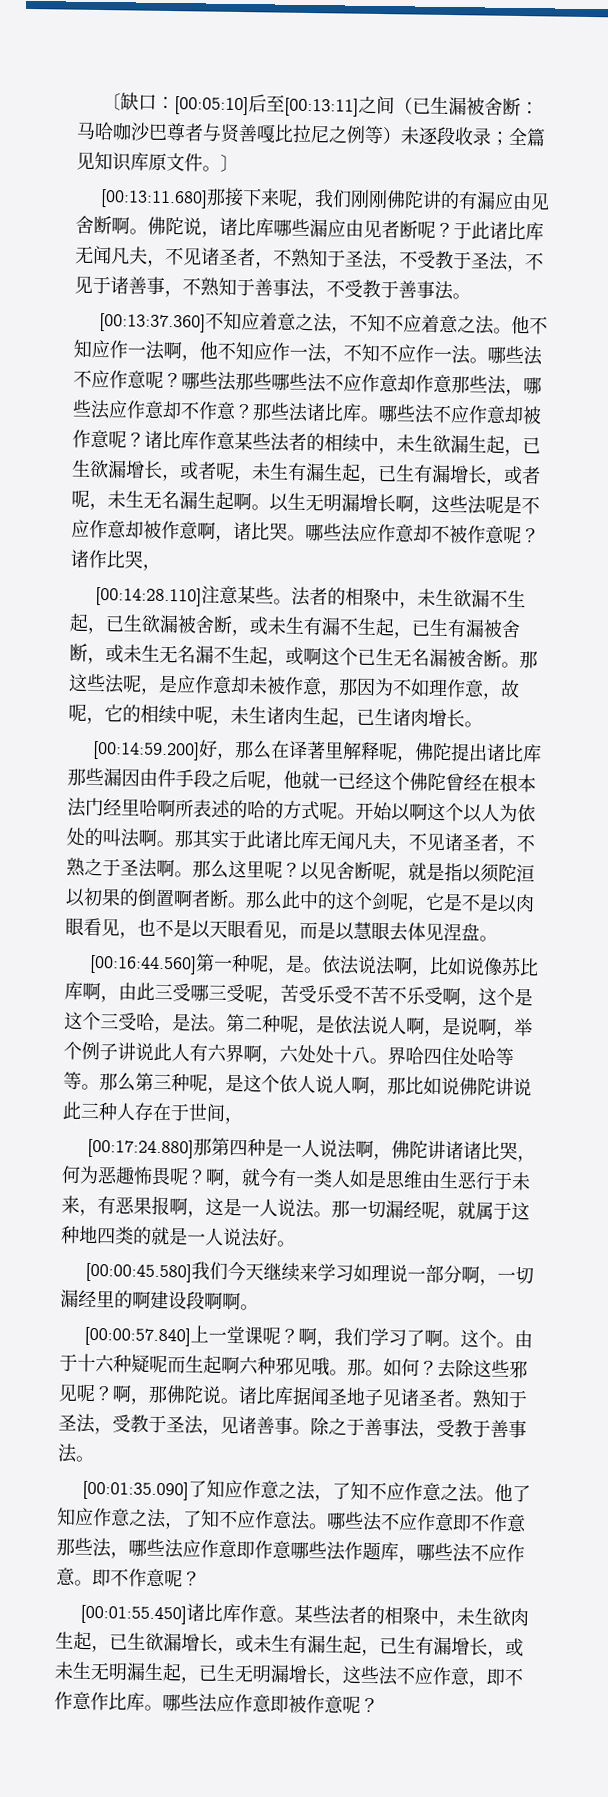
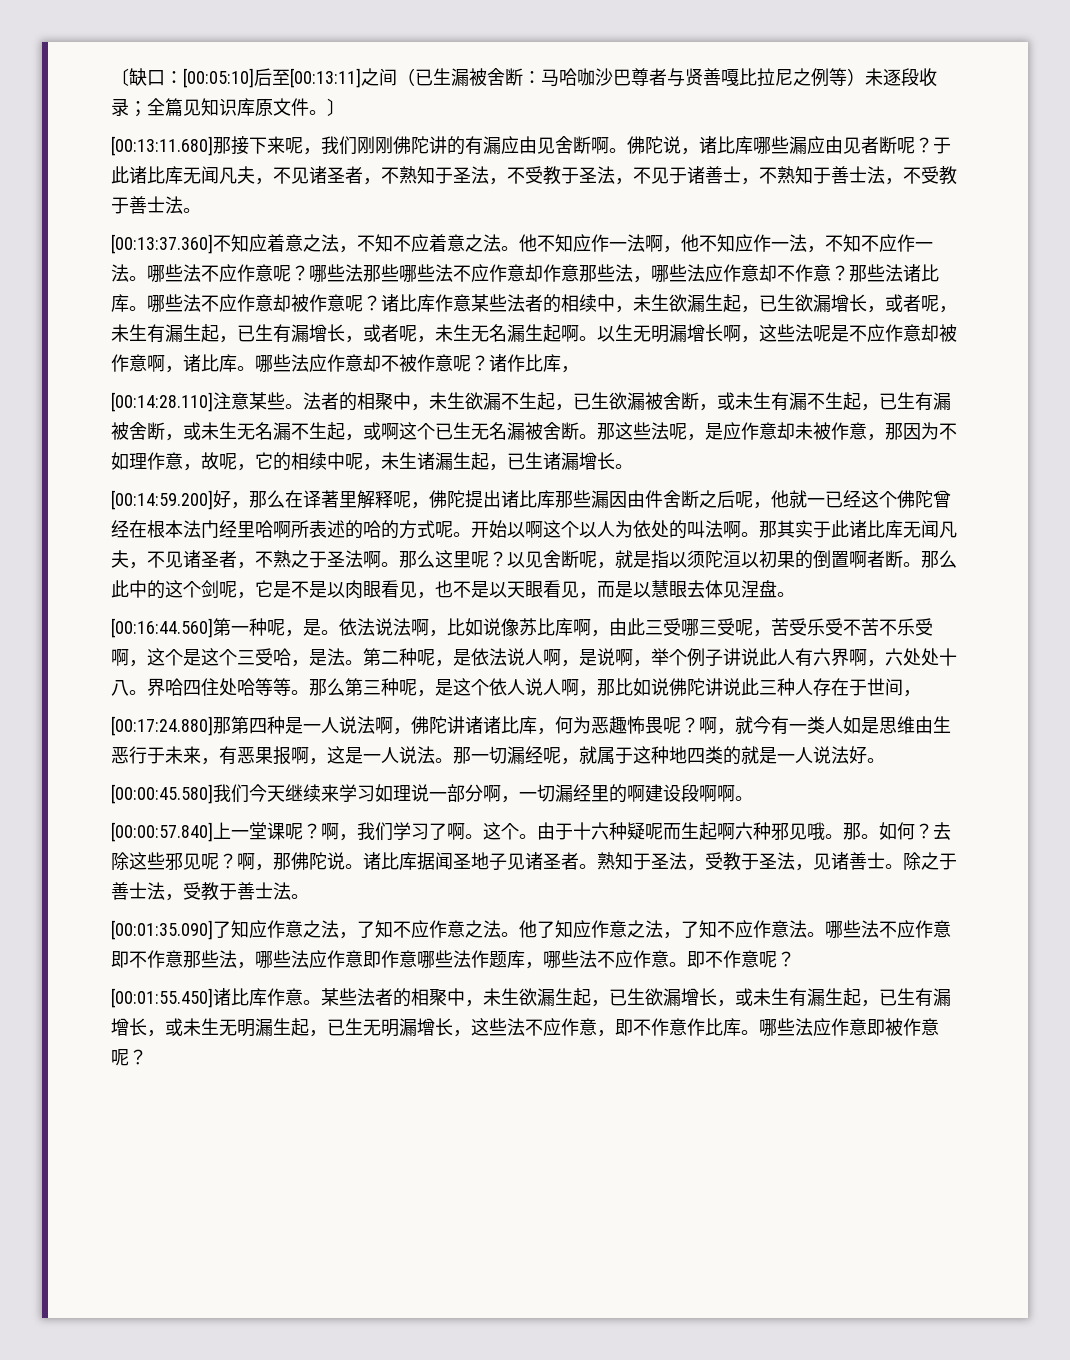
[146,276,165,295] 事 -> [723,166,741,183] 士
[272,278,291,297] 事 -> [849,166,867,183] 士
[416,280,435,299] 事 -> [147,196,165,213] 士
[269,522,288,541] 哭 -> [219,354,237,372] 库
[124,550,143,569] 哭 -> [543,354,561,372] 库
[284,706,303,725] 肉 -> [435,452,453,470] 漏
[410,708,429,727] 肉 -> [561,452,579,470] 漏
[175,769,212,788] 手段 -> [663,490,699,508] 舍断
[499,1141,519,1161] 哭 -> [519,716,537,734] 库
[274,1416,293,1435] 事 -> [867,852,885,869] 士
[382,1418,401,1437] 事 -> [129,882,147,899] 士
[508,1419,527,1439] 事 -> [255,882,273,899] 士
[510,1608,530,1627] 肉 -> [537,988,555,1006] 漏

